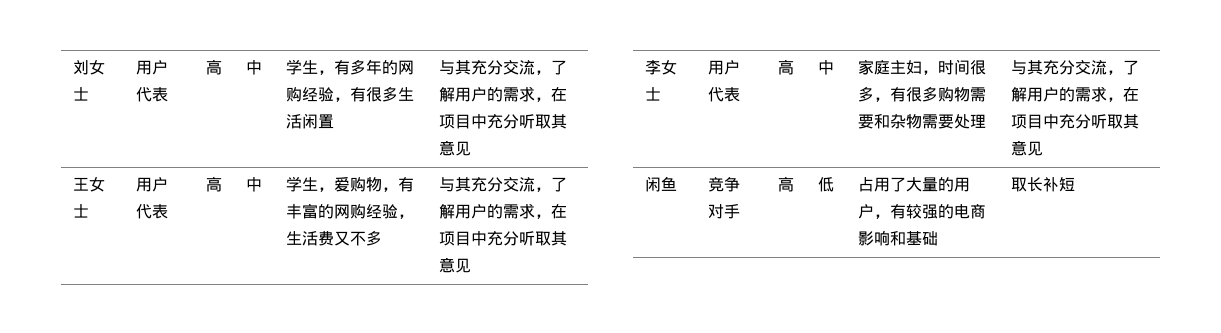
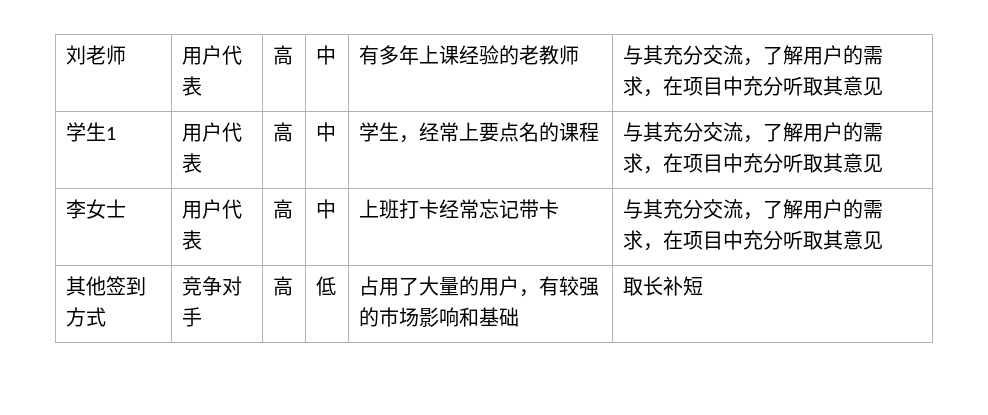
[88,60,105,75] [72,87,89,101] [135,60,168,75] [135,87,168,102] [205,59,222,75] [245,60,262,75] [285,59,414,75] [285,86,414,102] [285,113,334,129] 女士 | 用户代表 | 高 | 中 | 学生，有多年的网购经验，有很多生活闲置 -> [86,45,127,65] [182,45,243,65] [182,76,203,96] [273,45,294,65] [316,45,337,65] [359,45,580,65] 老师 | 用户代表 | 高 | 中 | 有多年上课经验的老教师
[72,177,105,192] [72,204,89,218] [135,177,168,192] [135,204,168,219] [205,176,222,192] [245,177,262,192] [285,176,414,192] [285,203,414,219] [285,230,382,246] 王女士 | 用户代表 | 高 | 中 | 学生，爱购物，有丰富的网购经验，生活费又不多 -> [66,122,117,142] [182,122,243,142] [182,153,203,173] [273,122,294,142] [316,122,337,142] [359,122,600,143] 学生1 | 用户代表 | 高 | 中 | 学生，经常上要点名的课程
[857,59,986,75] [857,86,986,102] [857,114,986,129] 家庭主妇，时间很多，有很多购物需要和杂物需要处理 -> [359,199,560,219] 上班打卡经常忘记带卡
[644,176,677,192] 闲鱼 -> [66,276,147,296] [66,307,107,327] 其他签到方式
[953,204,986,219] 电商 -> [379,307,420,327] 市场

